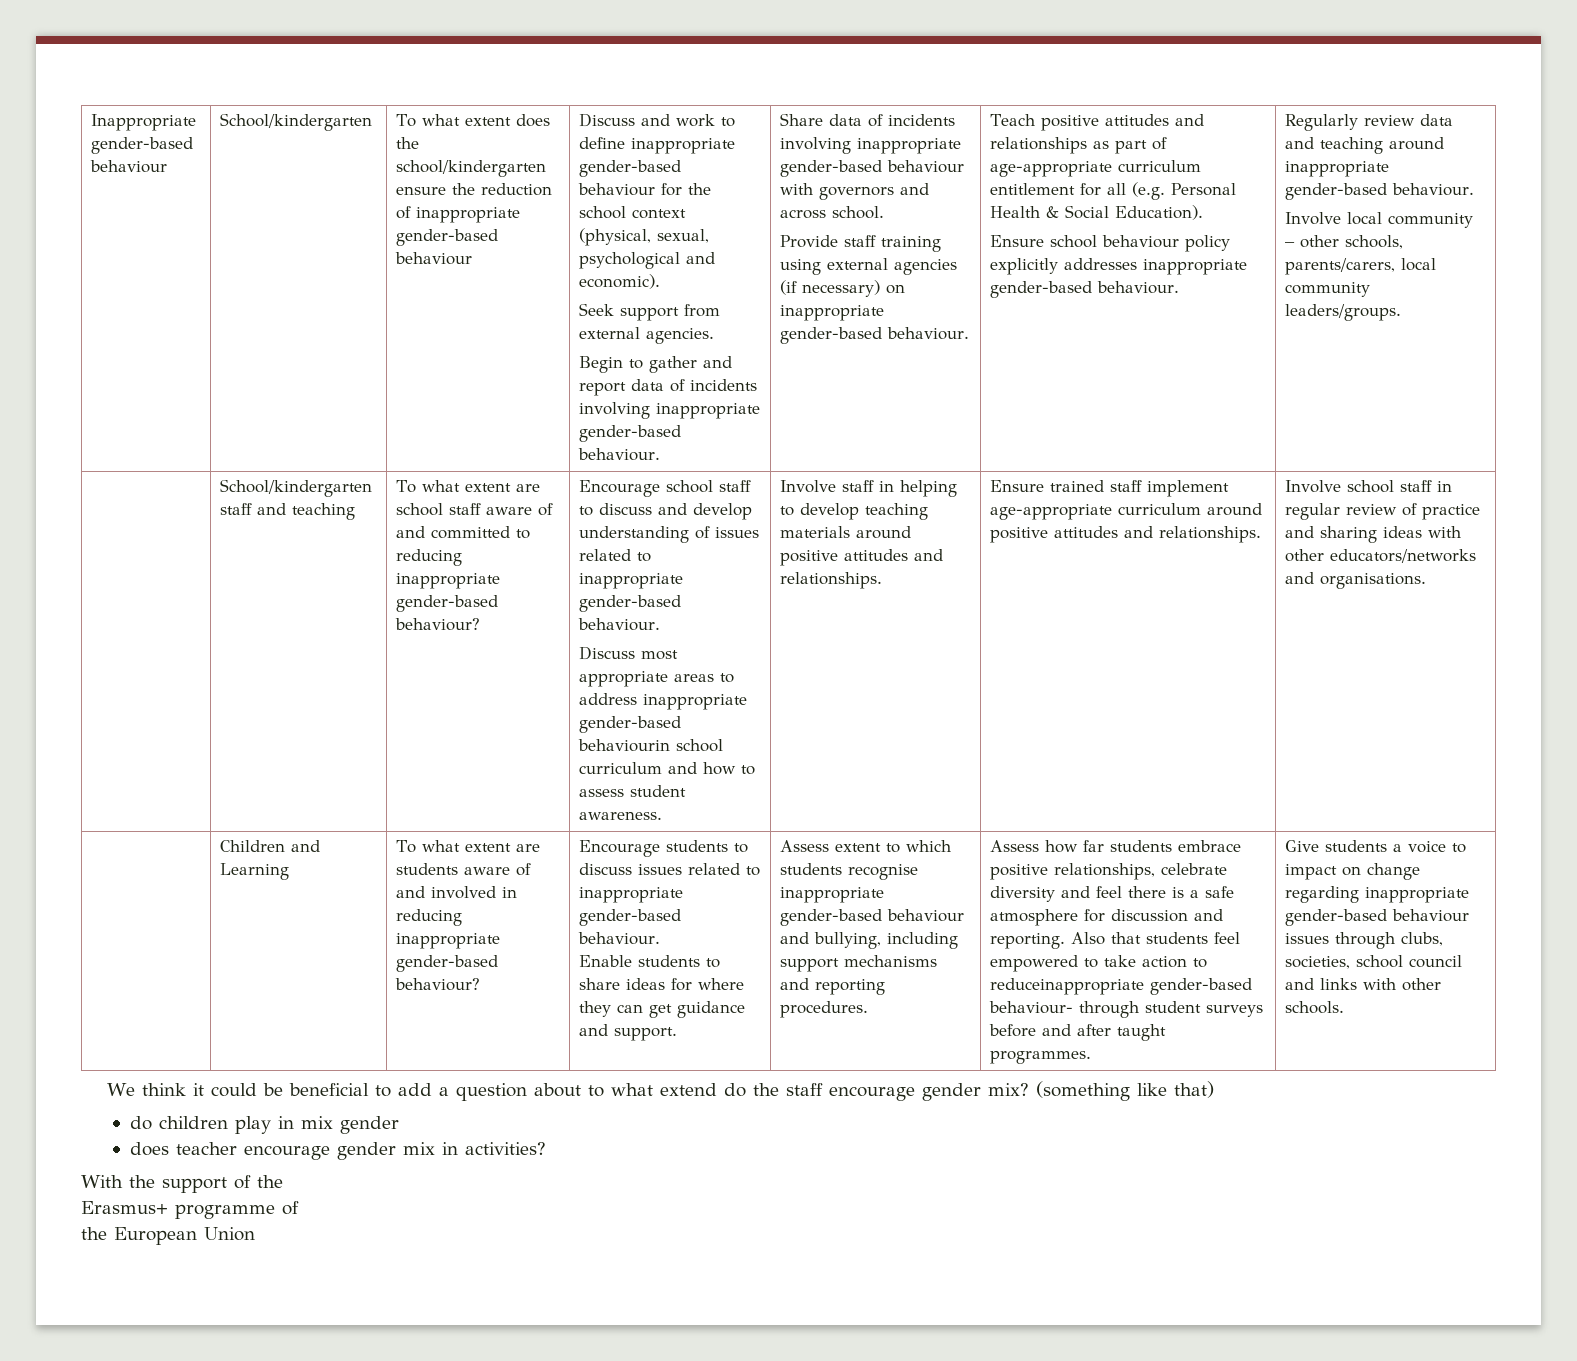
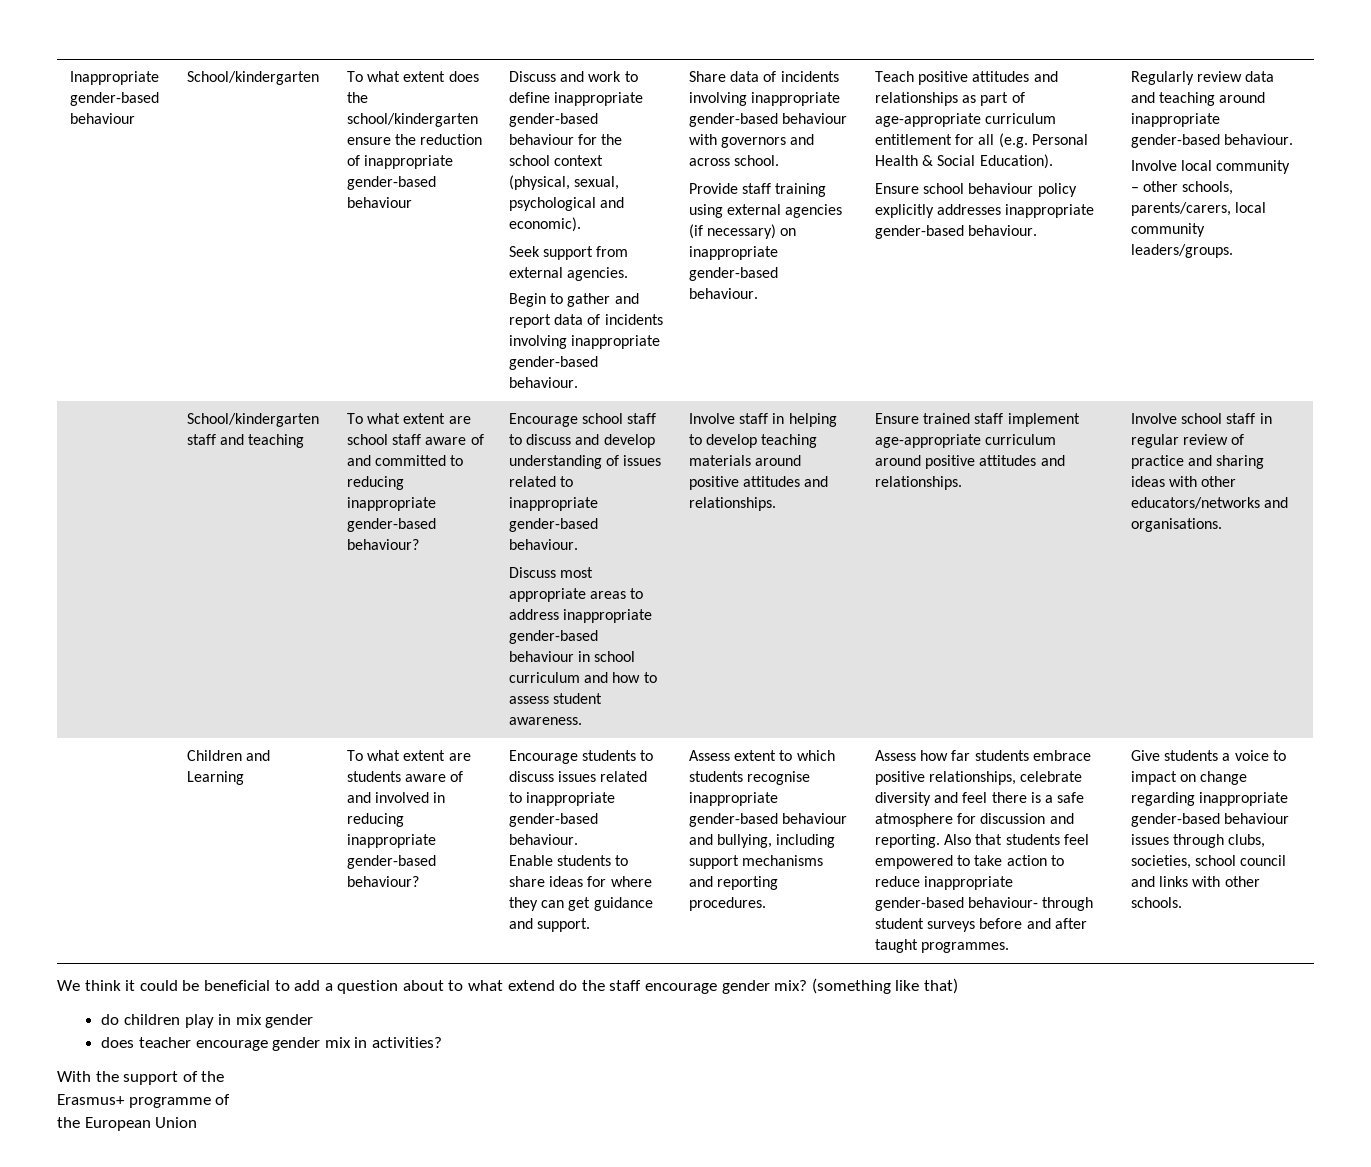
[578,739,671,752] behaviourin -> [509,651,591,662] behaviour in
[990,978,1145,995] reduceinappropriate -> [875,876,1014,890] reduce inappropriate

